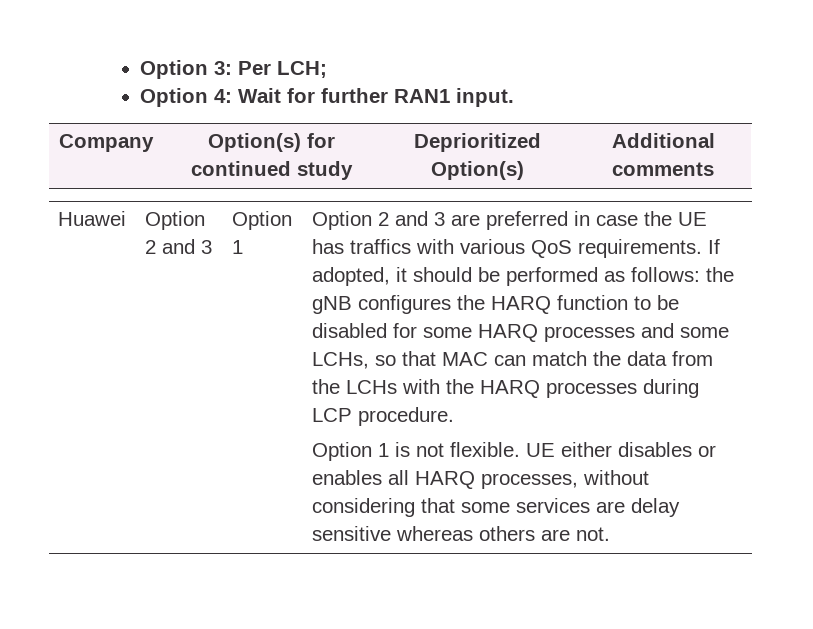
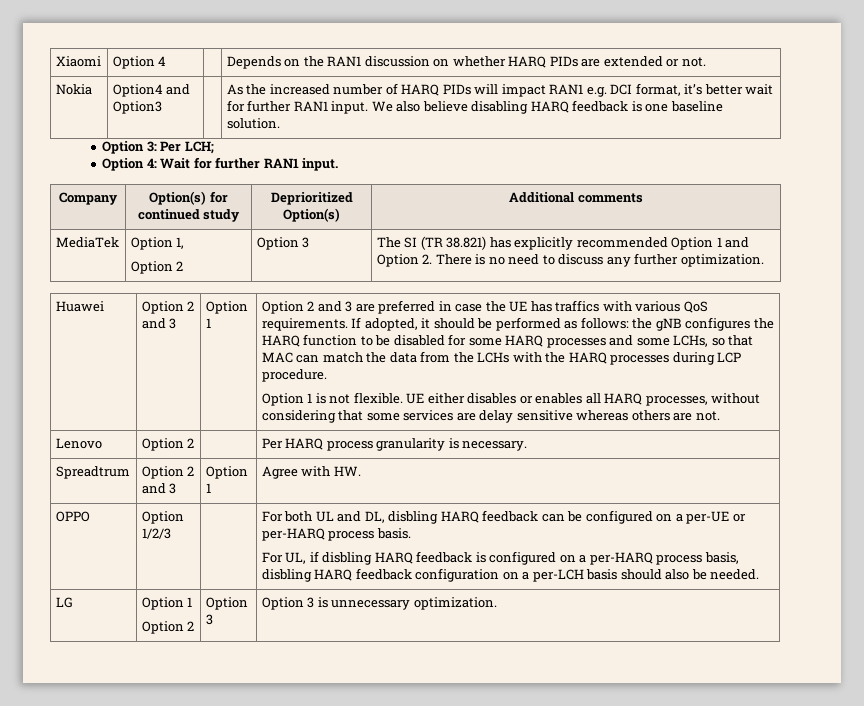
(140, 69) none -> [55,56,101,67] [112,56,167,69] [226,56,706,69] [55,84,92,95] [112,84,191,97] [112,101,162,114] [226,83,774,97] [226,100,723,114] [226,118,280,129] Xiaomi | Option 4 | | Depends on the RAN1 discussion on whether HARQ PIDs are extended or not. // Nokia | Option4 and Option3 | | As the increased number of HARQ PIDs will impact RAN1 e.g. DCI format, it’s better wait for further RAN1 input. We also believe disabling HARQ feedback is one baseline solution. //
(714, 169) none -> [55,237,119,248] [130,237,185,250] [130,261,184,274] [256,237,310,250] [376,236,750,250] [376,253,764,267] // MediaTek | Option 1, // Option 2 | Option 3 | The SI (TR 38.821) has explicitly recommended Option 1 and Option 2. There is no need to discuss any further optimization.
(611, 534) none -> [55,438,102,449] [141,438,195,451] [261,438,528,451] [55,466,130,479] [141,466,195,479] [141,483,177,494] [205,466,248,479] [205,483,211,493] [261,466,361,479] [55,511,90,522] [141,511,184,524] [141,528,171,539] [261,510,746,524] [261,528,411,541] [261,551,739,565] [261,568,760,582] [55,597,73,608] [141,597,193,610] [141,621,195,634] [205,597,248,610] [205,614,213,625] [261,597,497,610] // Lenovo | Option 2 | | Per HARQ process granularity is necessary. // Spreadtrum | Option 2 and 3 | Option 1 | Agree with HW. // OPPO | Option 1/2/3 | | For both UL and DL, disbling HARQ feedback can be configured on a per-UE or per-HARQ process basis. // For UL, if disbling HARQ feedback is configured on a per-HARQ process basis, disbling HARQ feedback configuration on a per-LCH basis should also be needed. // LG | Option 1 // Option 2 | Option 3 | Option 3 is unnecessary optimization.

